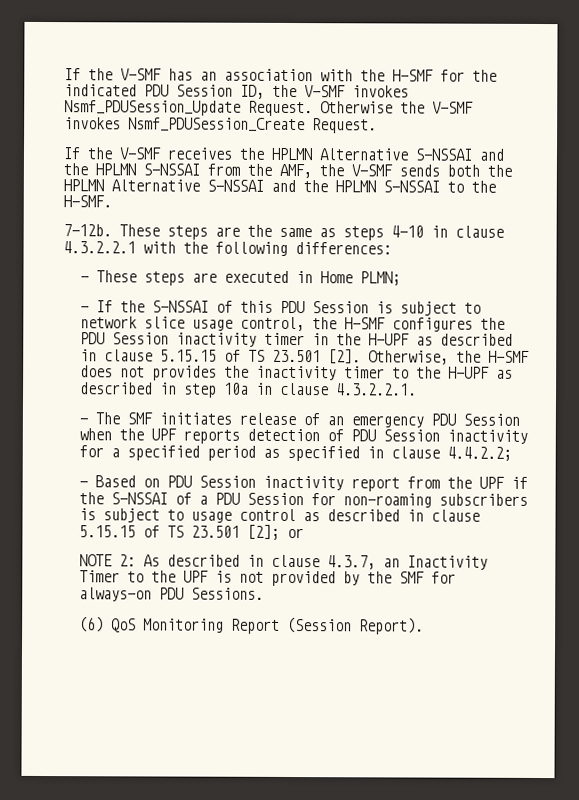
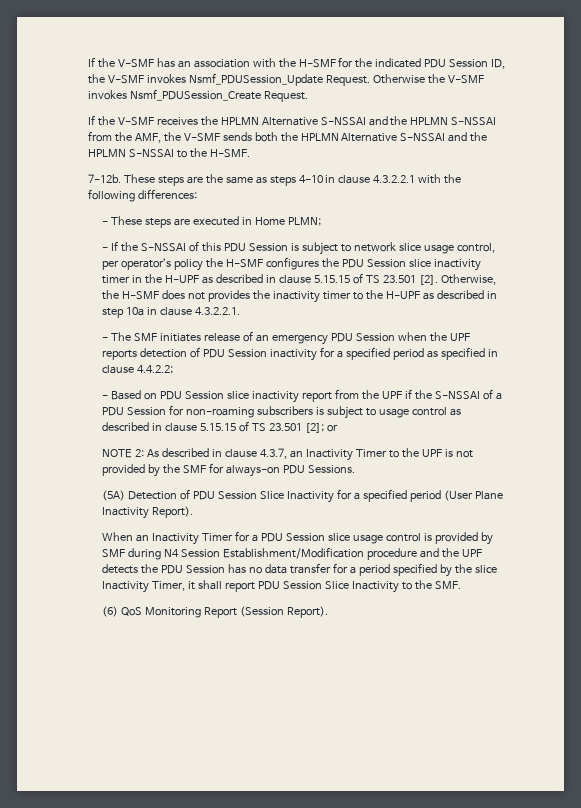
(306, 324) none -> [102,258,204,271] per operator’s policy
(170, 338) none -> [409,259,432,267] slice
(257, 481) none -> [227,391,250,399] slice
(265, 593) none -> [102,489,504,503] [102,506,194,519] [102,531,494,545] [102,547,483,560] [102,563,498,577] [102,580,462,593] // (5A) Detection of PDU Session Slice Inactivity for a specified period (User Plane Inactivity Report). // When an Inactivity Timer for a PDU Session slice usage control is provided by SMF during N4 Session Establishment/Modification procedure and the UPF detects the PDU Session has no data transfer for a period specified by the slice Inactivity Timer, it shall report PDU Session Slice Inactivity to the SMF.

